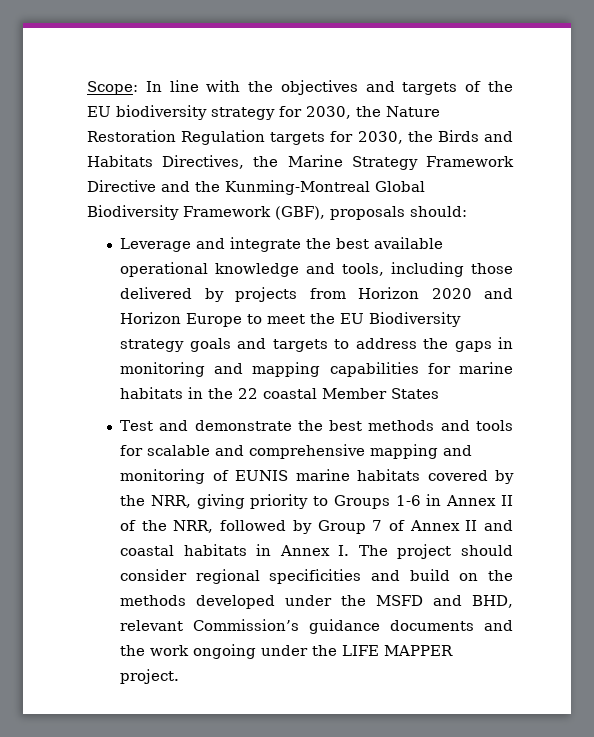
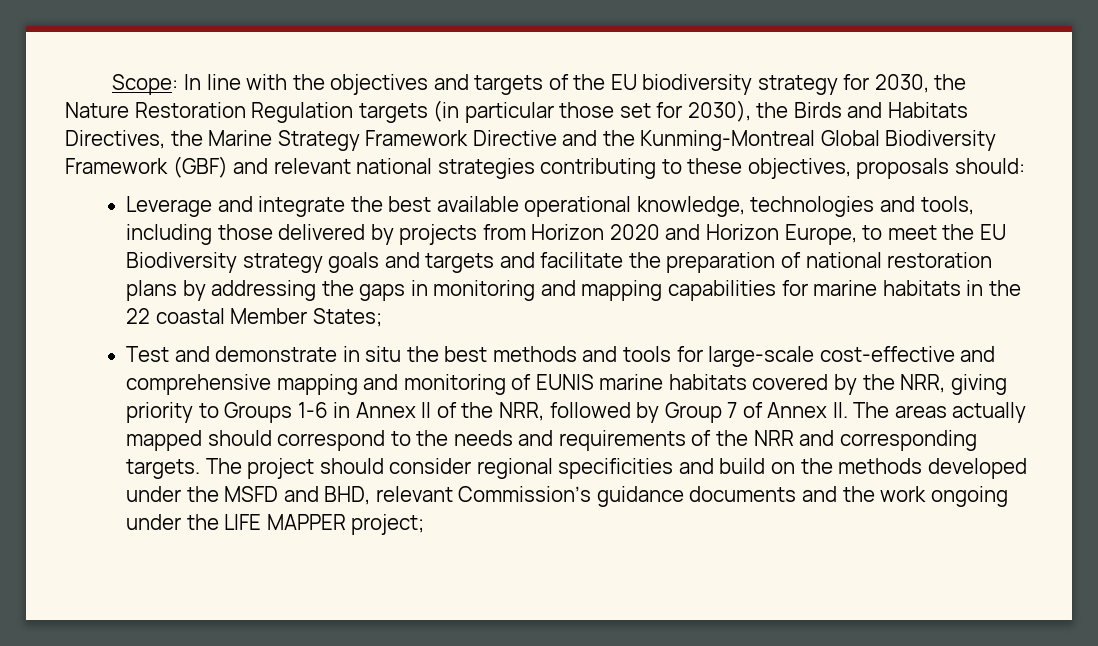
[330,131,403,144] for 2030, -> [433,100,751,123] (in particular those set for 2030),
[275,206,325,220] (GBF), -> [172,156,851,179] (GBF) and relevant national strategies contributing to these objectives,
[215,263,300,277] knowledge -> [636,196,875,217] knowledge, technologies
[186,313,243,327] Europe -> [784,224,857,245] Europe,
[334,338,417,349] to address -> [499,252,993,273] [126,280,317,301] and facilitate the preparation of national restoration plans by addressing
[391,388,440,399] States -> [312,308,382,327] States;
(292, 425) none -> [342,346,402,362] in situ
[147,445,211,456] scalable -> [708,346,955,367] large-scale cost-effective
[465,520,513,531] [120,544,350,556] II and coastal habitats in Annex I. -> [832,402,1027,423] [126,430,977,451] [126,459,201,479] II. The areas actually mapped should correspond to the needs and requirements of the NRR and corresponding targets.
[120,669,180,684] project. -> [351,514,425,535] project;

